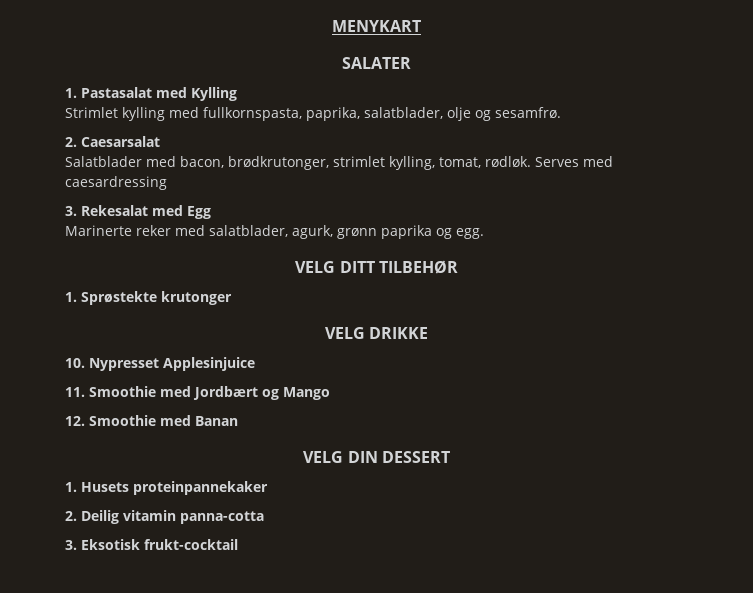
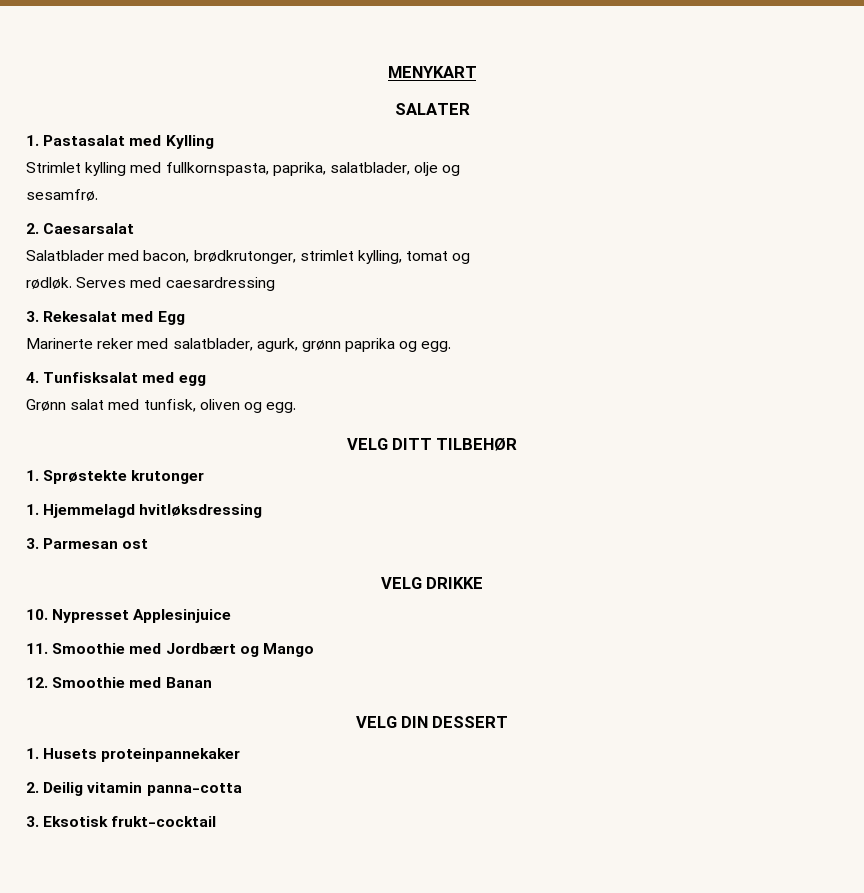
(491, 115) none -> (461, 170) //
[439,157,481,168] tomat, -> [406,251,471,264] tomat og //
(484, 233) none -> [26,372,206,386] [26,399,297,413] // 4. Tunfisksalat med egg // Grønn salat med tunfisk, oliven og egg.
(232, 298) none -> [26,504,263,518] [26,538,149,549] // 1. Hjemmelagd hvitløksdressing // 3. Parmesan ost

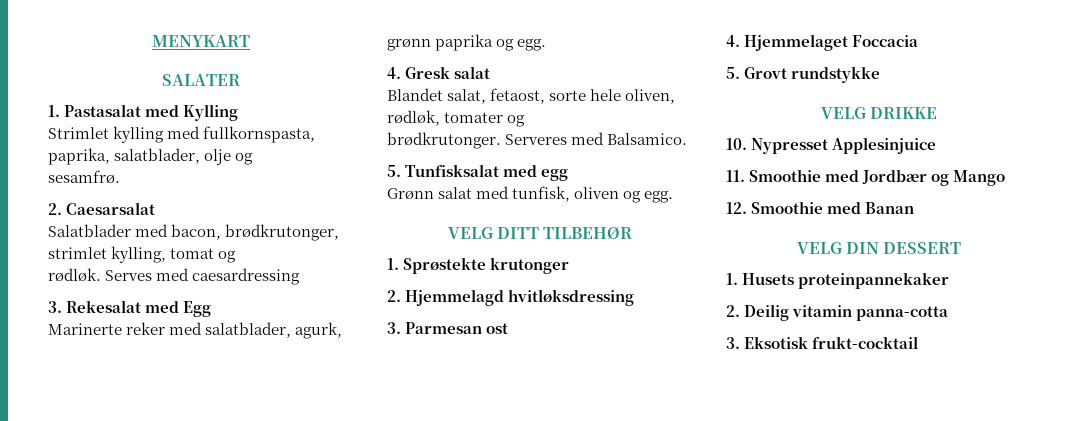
(39, 377) none -> [405,66,491,79] [387,88,676,104] [387,110,526,127] [387,132,688,149] [387,165,401,177] Gresk salat // Blandet salat, fetaost, sorte hele oliven, rødløk, tomater og // brødkrutonger. Serveres med Balsamico. // 5.
[26,504,39,515] 1. -> [387,290,401,302] 2.
(149, 544) none -> [726,34,919,51] [726,66,881,83] // 4. Hjemmelaget Foccacia // 5. Grovt rundstykke
[165,643,236,654] Jordbært -> [862,170,928,184] Jordbær

